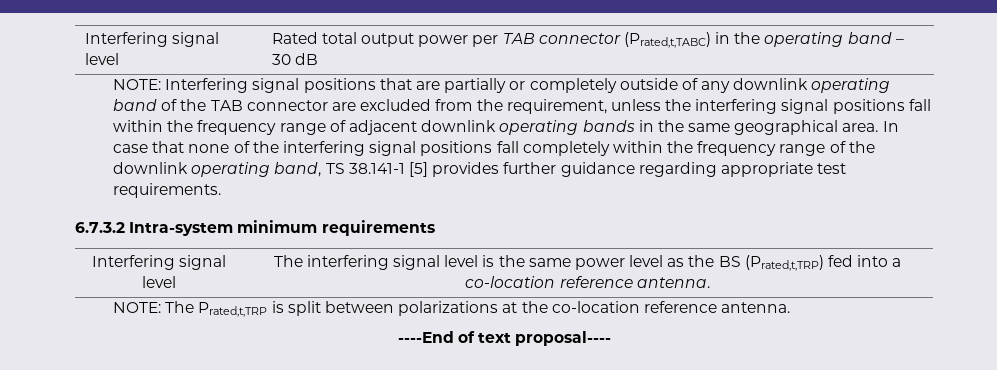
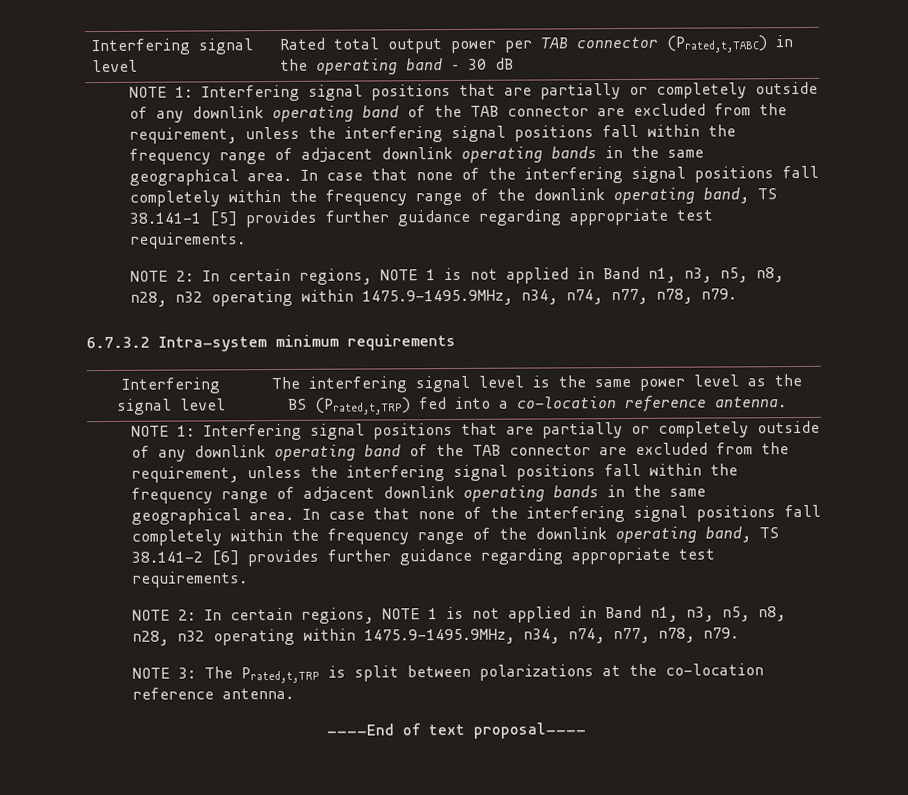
[113,79,162,90] NOTE: -> [129,86,194,98] NOTE 1:
(222, 190) none -> [130,266,785,285] [130,288,738,307] // NOTE 2: In certain regions, NOTE 1 is not applied in Band n1, n3, n5, n8, n28, n32 operating within 1475.9-1495.9MHz, n34, n74, n77, n78, n79.
[113,302,162,313] NOTE: -> [131,420,821,441] [131,442,790,462] [131,463,739,483] [131,484,707,504] [131,504,822,525] [131,526,780,546] [131,547,716,567] [131,571,249,588] [132,605,787,624] [132,627,740,646] [132,667,197,679] NOTE 1: Interfering signal positions that are partially or completely outside of any downlink operating band of the TAB connector are excluded from the requirement, unless the interfering signal positions fall within the frequency range of adjacent downlink operating bands in the same geographical area. In case that none of the interfering signal positions fall completely within the frequency range of the downlink operating band, TS 38.141-2 [6] provides further guidance regarding appropriate test requirements. // NOTE 2: In certain regions, NOTE 1 is not applied in Band n1, n3, n5, n8, n28, n32 operating within 1475.9-1495.9MHz, n34, n74, n77, n78, n79. // NOTE 3:

